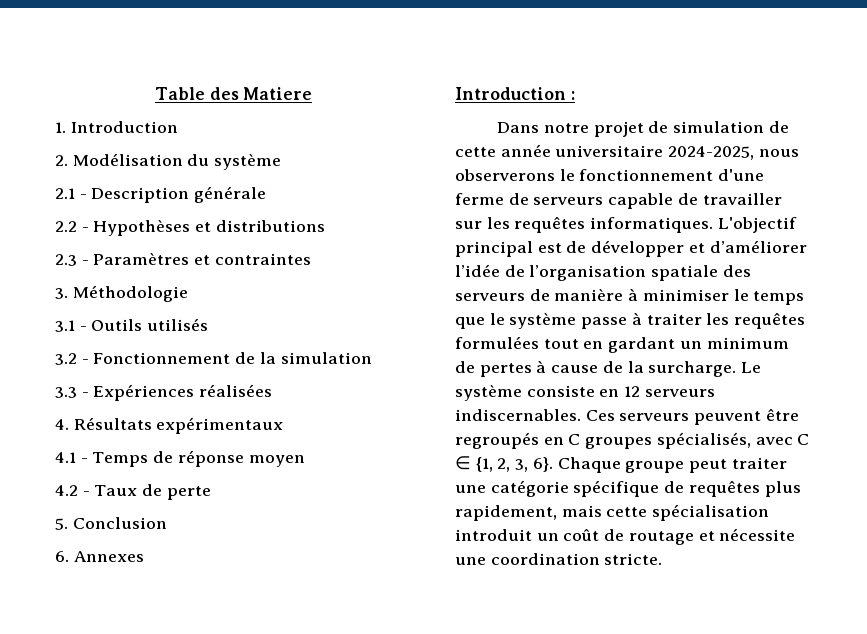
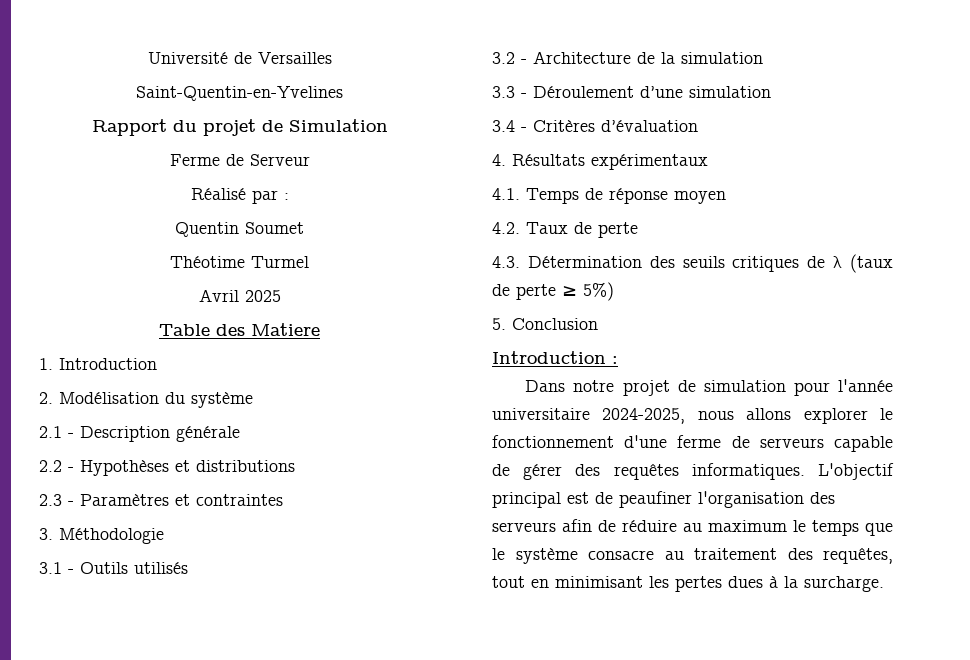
(154, 93) none -> [147,52,332,64] [136,86,343,101] [91,119,388,136] [169,154,310,166] [190,188,289,204] [175,222,304,237] [170,256,309,268] [198,289,281,302] Université de Versailles // Saint-Quentin-en-Yvelines // Rapport du projet de Simulation // Ferme de Serveur // Réalisé par : // Quentin Soumet // Théotime Turmel // Avril 2025 //
[93,352,231,364] Fonctionnement -> [533,51,631,64] Architecture
[93,384,273,401] Expériences réalisées -> [533,86,771,98] [492,120,698,132] Déroulement d’une simulation // 3.4 - Critères d’évaluation
[55,452,88,463] 4.1 - -> [492,188,520,200] 4.1.
[55,485,90,496] 4.2 - -> [492,222,520,234] 4.2.
(211, 493) none -> [492,254,893,273] [492,282,614,301] // 4.3. Détermination des seuils critiques de λ (taux de perte ≥ 5%)
[55,551,144,562] // 6. Annexes -> (598, 324) none
[768,121,789,133] [455,144,551,157] de cette année -> [793,379,893,396] pour l'année
[455,169,555,181] observerons -> [746,408,868,424] allons explorer
[702,193,782,205] [455,217,510,229] travailler sur les -> [523,464,601,480] gérer des
[591,240,807,257] [455,264,751,281] [455,288,729,301] développer et d’améliorer l’idée de l’organisation spatiale des serveurs de manière à minimiser -> [619,491,835,508] [492,519,787,532] peaufiner l'organisation des serveurs afin de réduire au maximum
[581,312,806,329] [455,336,789,353] [455,360,762,377] [455,385,715,401] [455,408,799,425] [455,432,810,449] [455,456,787,473] [455,480,801,497] [455,504,770,521] [455,528,796,545] [455,553,663,565] passe à traiter les requêtes formulées tout en gardant un minimum de pertes à cause de la surcharge. Le système consiste en 12 serveurs indiscernables. Ces serveurs peuvent être regroupés en C groupes spécialisés, avec C ∈ {1, 2, 3, 6}. Chaque groupe peut traiter une catégorie spécifique de requêtes plus rapidement, mais cette spécialisation introduit un coût de routage et nécessite une coordination stricte. -> [588,547,893,564] [492,576,884,592] consacre au traitement des requêtes, tout en minimisant les pertes dues à la surcharge.

